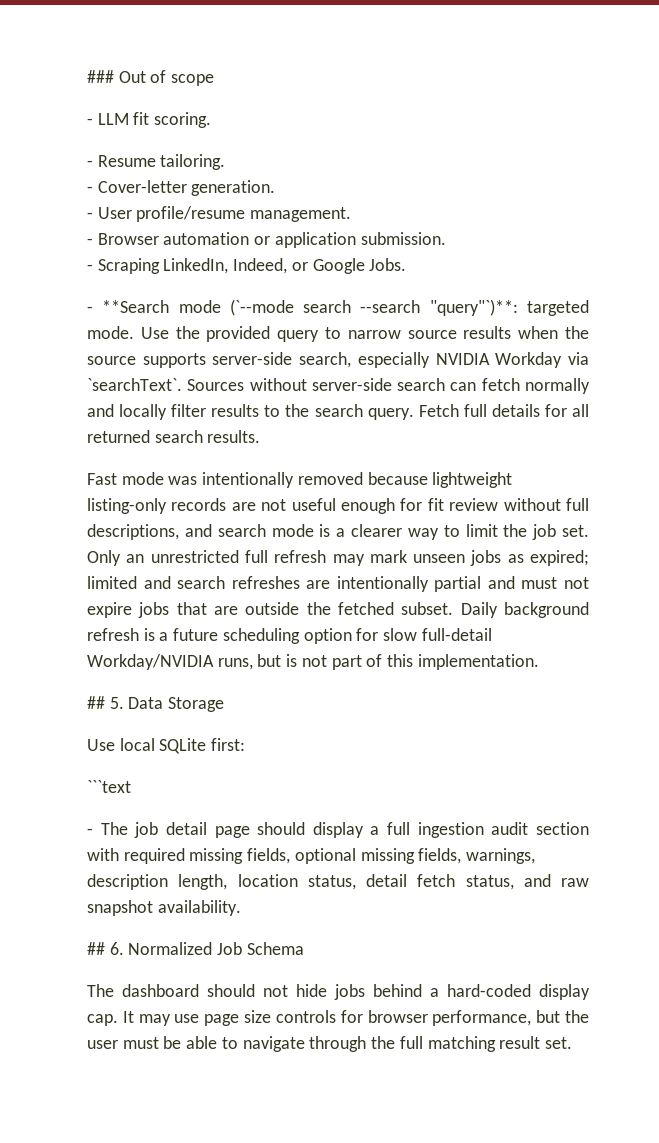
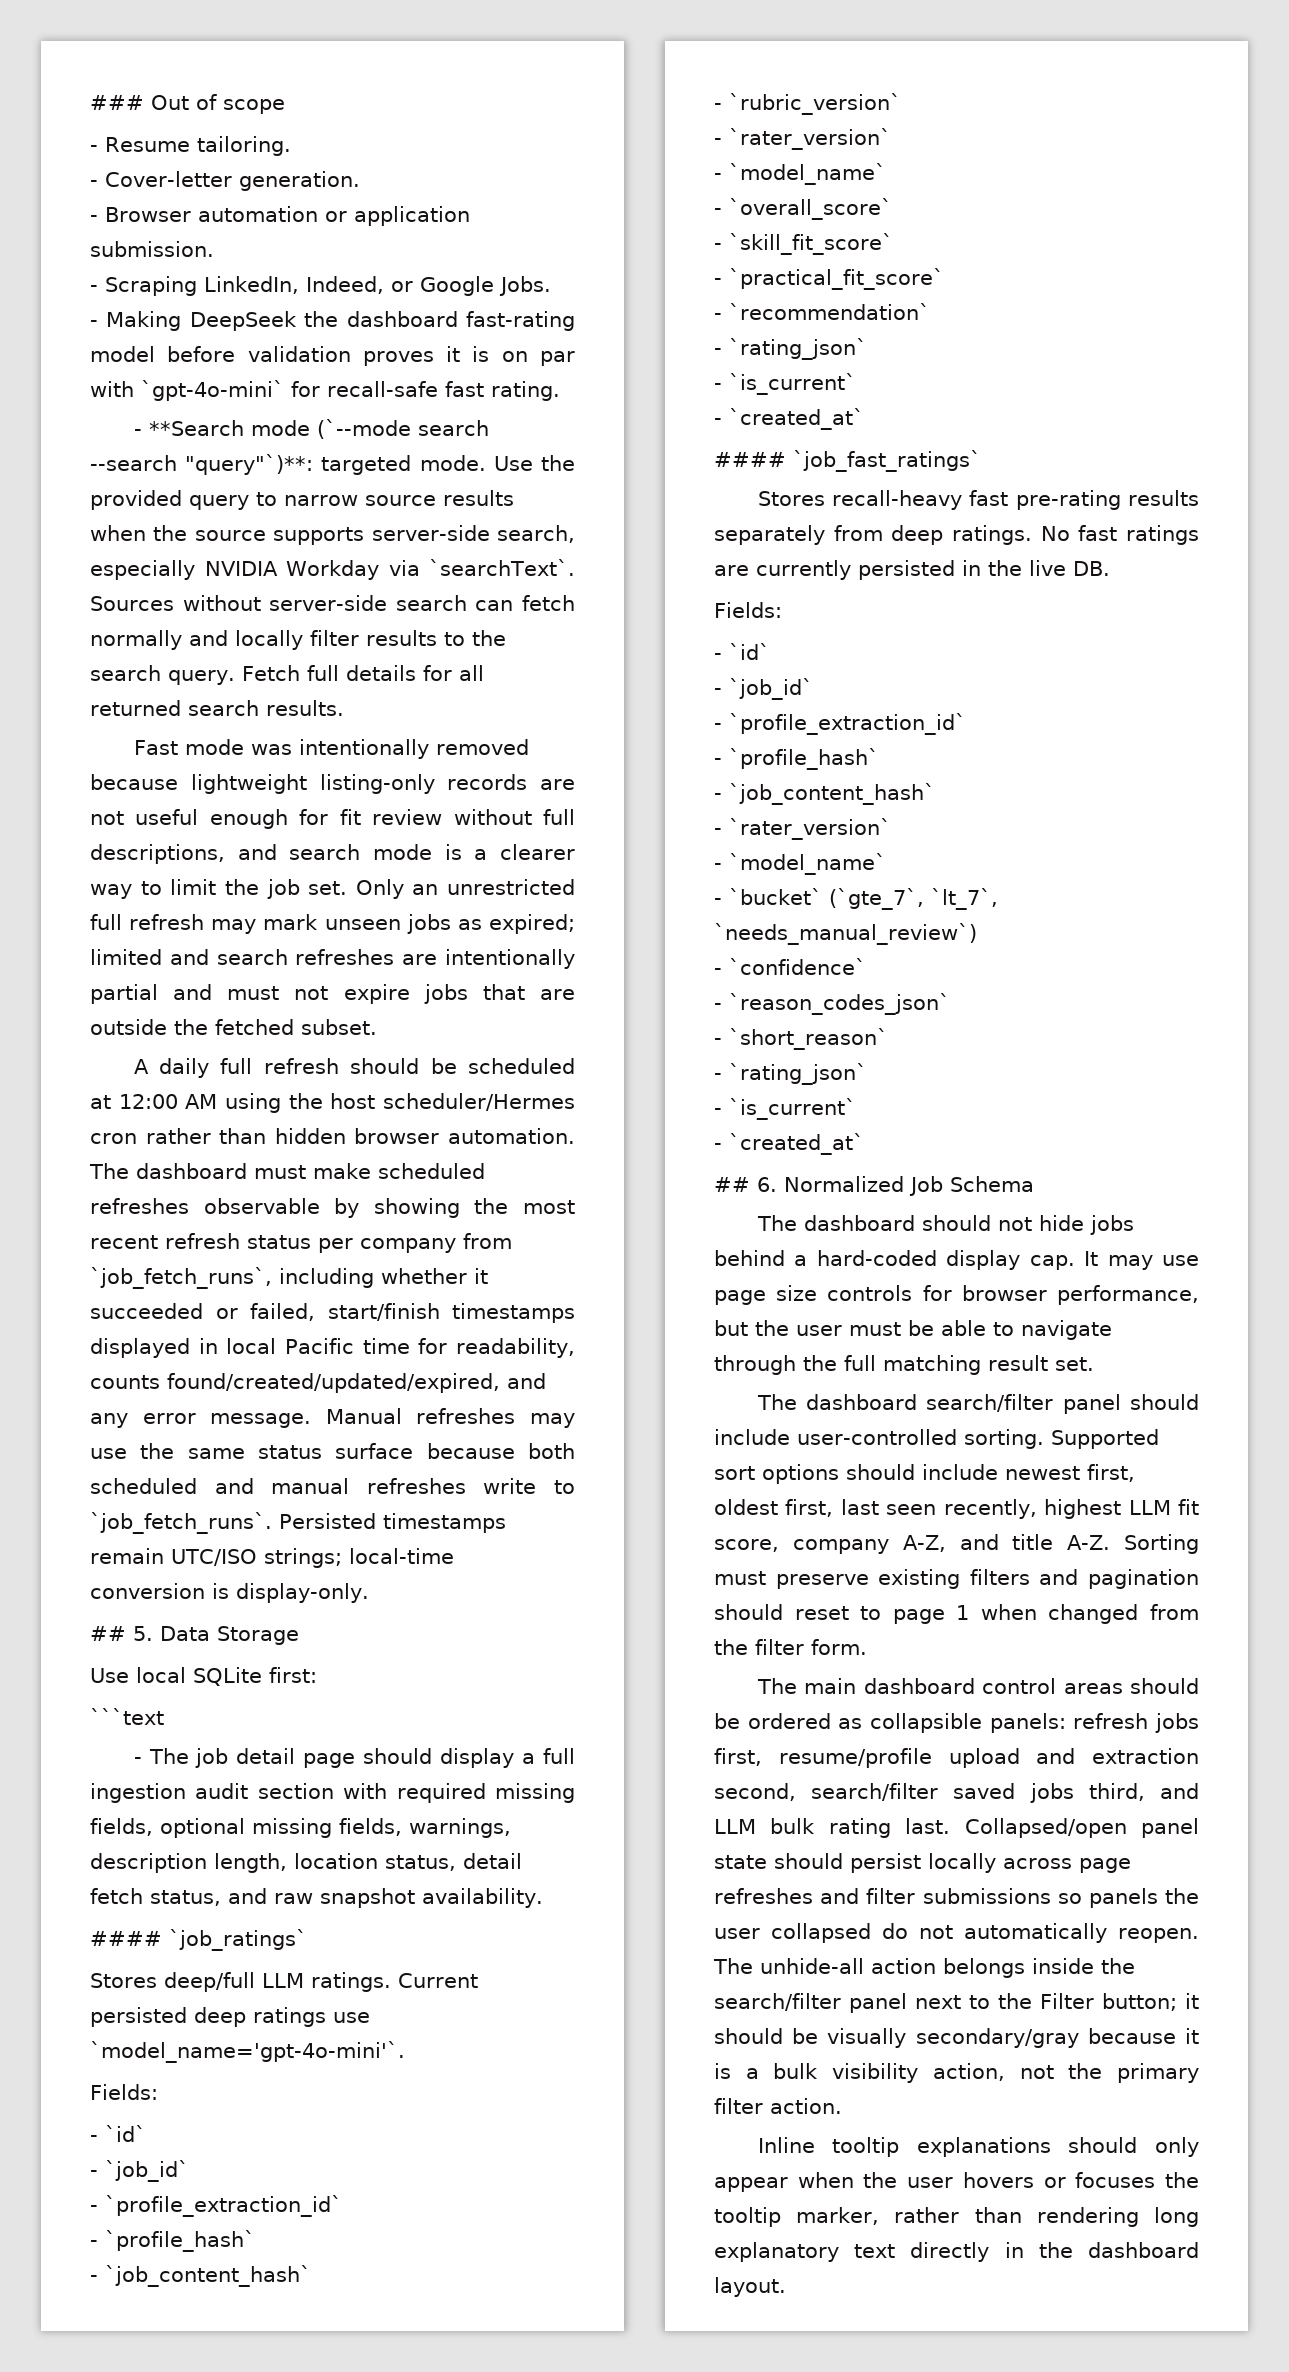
[87,112,212,128] // - LLM fit scoring. -> (285, 106) none
[87,206,352,222] // - User profile/resume management. -> (360, 181) none
(407, 264) none -> [90,311,575,331] [90,346,575,366] [90,380,560,401] // - Making DeepSeek the dashboard fast-rating model before validation proves it is on par with `gpt-4o-mini` for recall-safe fast rating.
[460,602,589,618] [87,628,492,644] [87,654,539,670] Daily background refresh is a future scheduling option for slow full-detail Workday/NVIDIA runs, but is not part of this implementation. -> [133,1058,575,1078] [90,1093,575,1113] [90,1128,575,1144] [89,1163,485,1179] [90,1198,575,1218] [90,1233,512,1253] [90,1267,488,1289] [90,1303,575,1323] [90,1338,575,1358] [90,1373,546,1393] [90,1408,575,1428] [90,1443,575,1459] [90,1478,575,1494] [90,1512,506,1534] [90,1548,454,1568] [90,1583,369,1603] // A daily full refresh should be scheduled at 12:00 AM using the host scheduler/Hermes cron rather than hidden browser automation. The dashboard must make scheduled refreshes observable by showing the most recent refresh status per company from `job_fetch_runs`, including whether it succeeded or failed, start/finish timestamps displayed in local Pacific time for readability, counts found/created/updated/expired, and any error message. Manual refreshes may use the same status surface because both scheduled and manual refreshes write to `job_fetch_runs`. Persisted timestamps remain UTC/ISO strings; local-time conversion is display-only.
(241, 908) none -> [90,1929,307,1951] [90,1972,478,1992] [90,2007,370,2027] [90,2041,405,2063] [90,2084,158,2100] [90,2125,146,2142] [90,2160,189,2182] [90,2195,342,2217] [90,2230,255,2252] [90,2265,311,2287] [714,93,901,115] [714,128,891,150] [714,163,886,185] [714,198,892,220] [714,233,893,255] [714,268,944,290] [714,303,930,320] [714,338,867,360] [714,373,856,395] [714,408,864,430] [714,450,981,472] [757,490,1199,510] [714,525,1199,545] [714,560,1110,580] [714,602,782,618] [714,643,770,660] [714,678,813,700] [714,713,966,735] [714,748,879,770] [714,783,935,805] [714,818,891,840] [714,853,886,875] [714,888,998,910] [714,923,977,945] [714,958,866,975] [714,993,950,1015] [714,1028,888,1050] [714,1063,867,1085] [714,1098,856,1120] [714,1133,864,1155] // #### `job_ratings` // Stores deep/full LLM ratings. Current persisted deep ratings use `model_name='gpt-4o-mini'`. // Fields: // - `id` // - `job_id` // - `profile_extraction_id` // - `profile_hash` // - `job_content_hash` // - `rubric_version` // - `rater_version` // - `model_name` // - `overall_score` // - `skill_fit_score` // - `practical_fit_score` // - `recommendation` // - `rating_json` // - `is_current` // - `created_at` // #### `job_fast_ratings` // Stores recall-heavy fast pre-rating results separately from deep ratings. No fast ratings are currently persisted in the live DB. // Fields: // - `id` // - `job_id` // - `profile_extraction_id` // - `profile_hash` // - `job_content_hash` // - `rater_version` // - `model_name` // - `bucket` (`gte_7`, `lt_7`, `needs_manual_review`) // - `confidence` // - `reason_codes_json` // - `short_reason` // - `rating_json` // - `is_current` // - `created_at`
(572, 1043) none -> [756,1394,1199,1414] [714,1429,1159,1449] [714,1464,1135,1484] [714,1499,1199,1519] [714,1534,1199,1554] [714,1569,1199,1589] [714,1604,1199,1624] [714,1639,867,1655] [756,1678,1199,1694] [714,1713,1199,1733] [714,1748,1199,1768] [714,1783,1199,1803] [714,1818,1199,1838] [714,1853,1131,1873] [714,1888,1199,1908] [714,1923,1199,1943] [713,1958,1135,1978] [714,1993,1199,2013] [714,2028,1199,2048] [714,2063,1199,2083] [714,2098,842,2114] [757,2137,1199,2157] [714,2172,1199,2192] [714,2207,1199,2227] [714,2242,1199,2262] [714,2277,786,2297] // The dashboard search/filter panel should include user-controlled sorting. Supported sort options should include newest first, oldest first, last seen recently, highest LLM fit score, company A-Z, and title A-Z. Sorting must preserve existing filters and pagination should reset to page 1 when changed from the filter form. // The main dashboard control areas should be ordered as collapsible panels: refresh jobs first, resume/profile upload and extraction second, search/filter saved jobs third, and LLM bulk rating last. Collapsed/open panel state should persist locally across page refreshes and filter submissions so panels the user collapsed do not automatically reopen. The unhide-all action belongs inside the search/filter panel next to the Filter button; it should be visually secondary/gray because it is a bulk visibility action, not the primary filter action. // Inline tooltip explanations should only appear when the user hovers or focuses the tooltip marker, rather than rendering long explanatory text directly in the dashboard layout.

